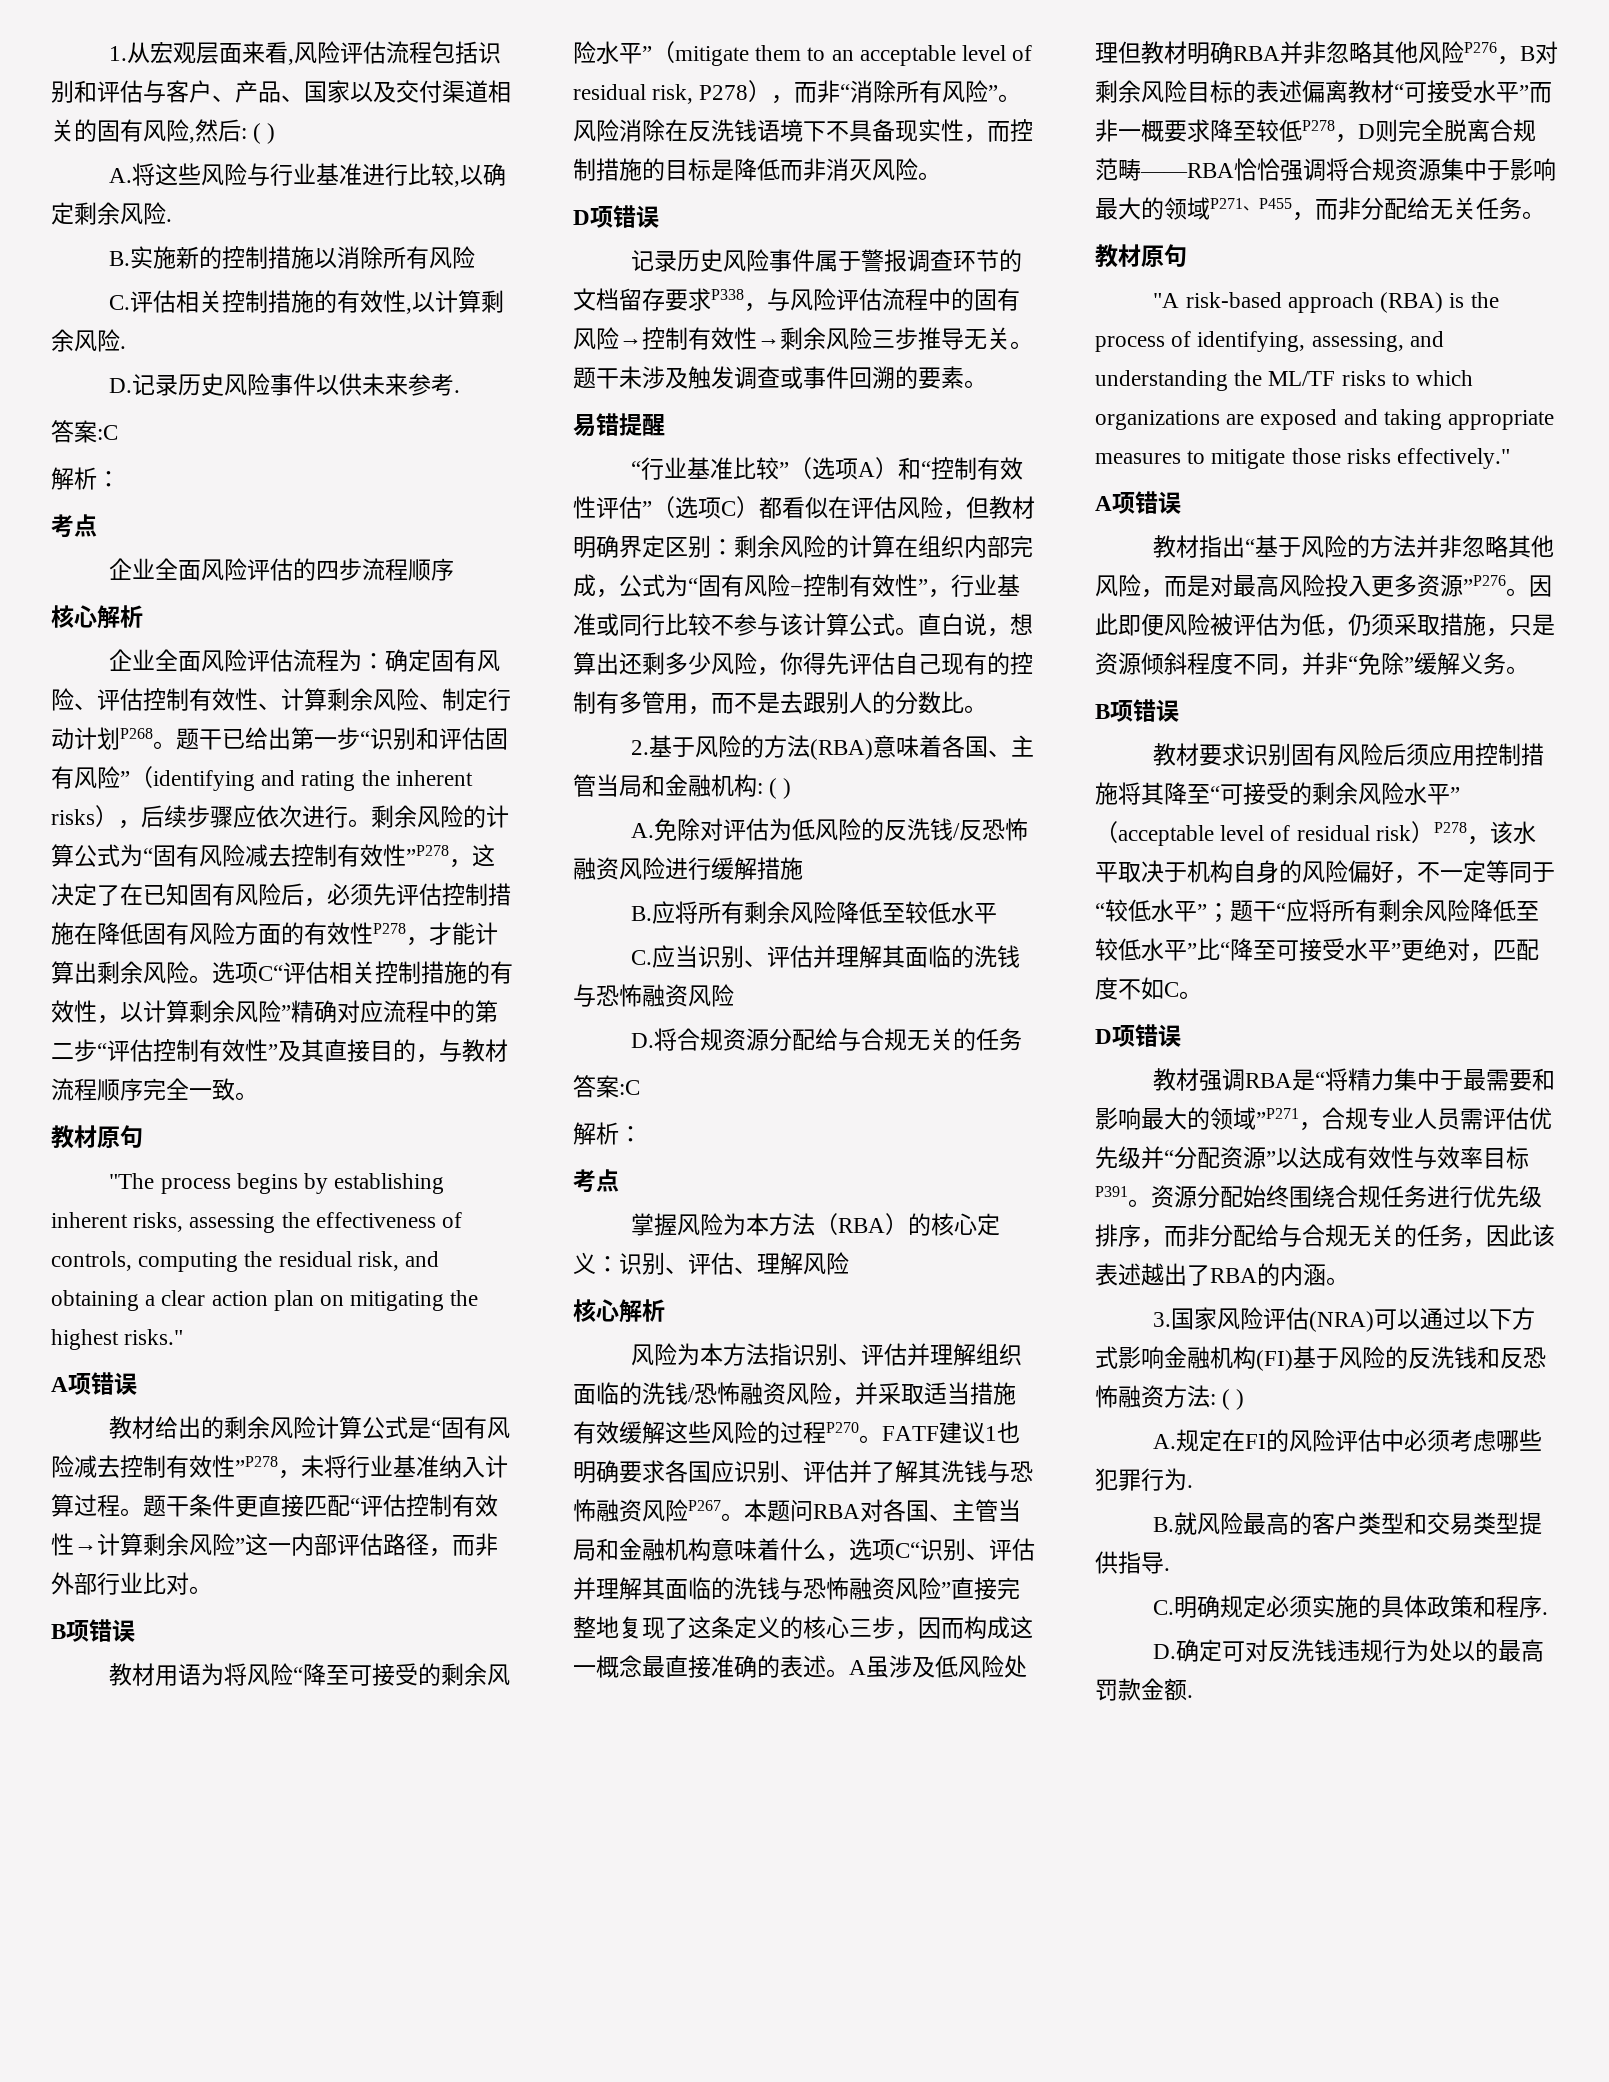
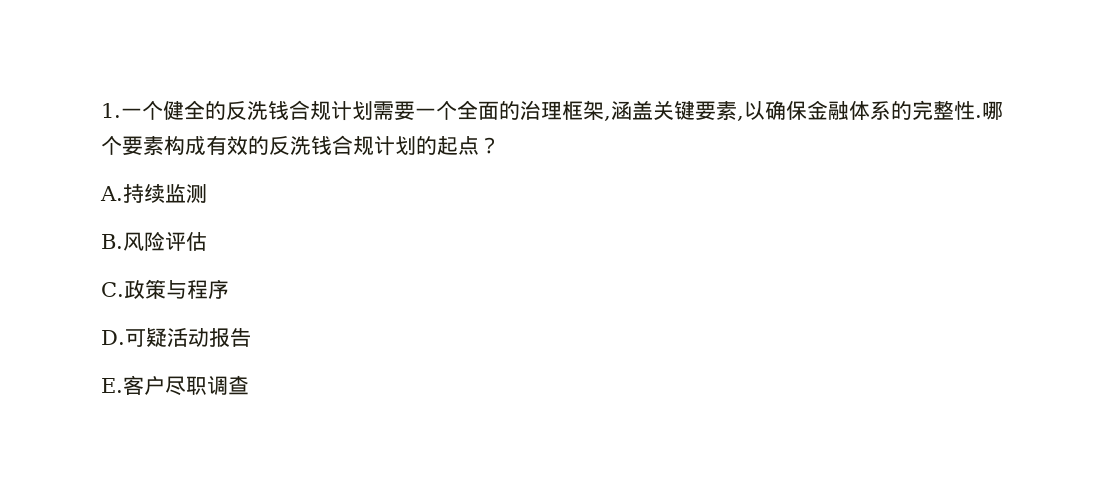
[127,41,502,65] [51,80,511,103] [51,119,276,144] [109,163,507,187] [51,202,172,225] [109,246,476,269] [109,290,505,314] [51,329,126,352] [109,373,461,396] [51,420,118,443] [51,467,120,490] [51,514,97,538] [109,558,455,581] [51,605,143,629] [109,649,501,672] [51,688,511,711] [51,727,153,750] [153,727,508,750] [51,766,473,791] [51,805,509,829] [51,844,495,868] [51,883,511,907] [51,922,406,945] [406,922,498,946] [51,961,513,984] [51,1000,498,1024] [51,1039,508,1063] [51,1078,258,1101] [51,1125,143,1149] [109,1173,445,1194] [51,1212,463,1233] [51,1251,440,1272] [51,1290,479,1311] [51,1329,184,1350] [51,1372,137,1395] [109,1416,511,1439] [51,1455,508,1479] [51,1494,498,1517] [51,1533,498,1557] [51,1572,212,1595] [51,1619,135,1642] [109,1663,511,1686] [573,41,1033,66] [573,80,1022,104] [573,119,1033,143] [573,158,941,181] [573,205,659,228] [631,249,1023,272] [573,288,744,311] [744,288,1020,312] [573,327,1033,350] [573,366,987,389] [573,413,665,437] [631,457,1024,480] [573,496,1035,520] [573,535,1033,558] [573,574,1020,598] [573,613,1033,637] [573,652,1033,676] [573,691,987,715] [631,735,1035,760] [573,774,792,799] [631,818,1029,841] [573,857,803,880] [631,901,998,924] [631,945,1021,968] [573,984,734,1007] [631,1028,1023,1051] [573,1075,640,1098] [573,1122,642,1145] [573,1169,619,1193] [631,1213,1001,1236] [573,1252,849,1275] [573,1299,665,1323] [631,1343,1023,1366] [573,1382,1016,1406] [573,1421,859,1444] [859,1421,1020,1444] [573,1460,1033,1483] [573,1499,721,1522] [721,1499,1021,1522] [573,1538,1035,1562] [573,1577,1020,1600] [573,1616,1033,1640] [573,1655,1027,1678] [1095,41,1497,64] [1497,41,1558,65] [1095,80,1552,103] [1095,119,1335,142] [1335,119,1536,143] [1095,158,1556,181] [1095,197,1292,220] [1292,197,1545,221] [1095,244,1187,268] [1153,292,1499,313] [1095,331,1444,352] [1095,370,1474,391] [1095,409,1555,430] [1095,448,1511,469] [1095,491,1181,514] [1153,535,1555,558] [1095,574,1552,598] [1095,613,1555,637] [1095,652,1529,676] [1095,699,1179,722] [1153,743,1545,766] [1095,782,1460,805] [1095,821,1467,846] [1466,821,1536,845] [1095,860,1555,884] [1095,899,1539,923] [1095,938,1539,962] [1095,977,1202,1000] [1095,1024,1181,1047] [1153,1068,1556,1091] [1095,1107,1552,1131] [1095,1146,1529,1169] [1095,1186,1128,1197] [1128,1185,1542,1208] [1095,1224,1555,1248] [1095,1263,1349,1286] [1153,1307,1536,1332] [1095,1346,1546,1371] [1095,1385,1245,1410] [1153,1429,1543,1452] [1095,1468,1193,1491] [1153,1512,1543,1535] [1095,1551,1170,1574] [1153,1595,1549,1618] [1153,1639,1545,1662] [1095,1678,1193,1701] 从宏观层面来看,风险评估流程包括识别和评估与客户、产品、国家以及交付渠道相关的固有风险,然后: ( ) // A.将这些风险与行业基准进行比较,以确定剩余风险. // B.实施新的控制措施以消除所有风险 // C.评估相关控制措施的有效性,以计算剩余风险. // D.记录历史风险事件以供未来参考. // 答案:C // 解析： // 考点 // 企业全面风险评估的四步流程顺序 // 核心解析 // 企业全面风险评估流程为：确定固有风险、评估控制有效性、计算剩余风险、制定行动计划P268。题干已给出第一步“识别和评估固有风险”（identifying and rating the inherent risks），后续步骤应依次进行。剩余风险的计算公式为“固有风险减去控制有效性”P278，这决定了在已知固有风险后，必须先评估控制措施在降低固有风险方面的有效性P278，才能计算出剩余风险。选项C“评估相关控制措施的有效性，以计算剩余风险”精确对应流程中的第二步“评估控制有效性”及其直接目的，与教材流程顺序完全一致。 // 教材原句 // "The process begins by establishing inherent risks, assessing the effectiveness of controls, computing the residual risk, and obtaining a clear action plan on mitigating the highest risks." // A项错误 // 教材给出的剩余风险计算公式是“固有风险减去控制有效性”P278，未将行业基准纳入计算过程。题干条件更直接匹配“评估控制有效性→计算剩余风险”这一内部评估路径，而非外部行业比对。 // B项错误 // 教材用语为将风险“降至可接受的剩余风险水平”（mitigate them to an acceptable level of residual risk, P278），而非“消除所有风险”。风险消除在反洗钱语境下不具备现实性，而控制措施的目标是降低而非消灭风险。 // D项错误 // 记录历史风险事件属于警报调查环节的文档留存要求P338，与风险评估流程中的固有风险→控制有效性→剩余风险三步推导无关。题干未涉及触发调查或事件回溯的要素。 // 易错提醒 // “行业基准比较”（选项A）和“控制有效性评估”（选项C）都看似在评估风险，但教材明确界定区别：剩余风险的计算在组织内部完成，公式为“固有风险−控制有效性”，行业基准或同行比较不参与该计算公式。直白说，想算出还剩多少风险，你得先评估自己现有的控制有多管用，而不是去跟别人的分数比。 // 2.基于风险的方法(RBA)意味着各国、主管当局和金融机构: ( ) // A.免除对评估为低风险的反洗钱/反恐怖融资风险进行缓解措施 // B.应将所有剩余风险降低至较低水平 // C.应当识别、评估并理解其面临的洗钱与恐怖融资风险 // D.将合规资源分配给与合规无关的任务 // 答案:C // 解析： // 考点 // 掌握风险为本方法（RBA）的核心定义：识别、评估、理解风险 // 核心解析 // 风险为本方法指识别、评估并理解组织面临的洗钱/恐怖融资风险，并采取适当措施有效缓解这些风险的过程P270。FATF建议1也明确要求各国应识别、评估并了解其洗钱与恐怖融资风险P267。本题问RBA对各国、主管当局和金融机构意味着什么，选项C“识别、评估并理解其面临的洗钱与恐怖融资风险”直接完整地复现了这条定义的核心三步，因而构成这一概念最直接准确的表述。A虽涉及低风险处理但教材明确RBA并非忽略其他风险P276，B对剩余风险目标的表述偏离教材“可接受水平”而非一概要求降至较低P278，D则完全脱离合规范畴——RBA恰恰强调将合规资源集中于影响最大的领域P271、P455，而非分配给无关任务。 // 教材原句 // "A risk-based approach (RBA) is the process of identifying, assessing, and understanding the ML/TF risks to which organizations are exposed and taking appropriate measures to mitigate those risks effectively." // A项错误 // 教材指出“基于风险的方法并非忽略其他风险，而是对最高风险投入更多资源”P276。因此即便风险被评估为低，仍须采取措施，只是资源倾斜程度不同，并非“免除”缓解义务。 // B项错误 // 教材要求识别固有风险后须应用控制措施将其降至“可接受的剩余风险水平”（acceptable level of residual risk）P278，该水平取决于机构自身的风险偏好，不一定等同于“较低水平”；题干“应将所有剩余风险降低至较低水平”比“降至可接受水平”更绝对，匹配度不如C。 // D项错误 // 教材强调RBA是“将精力集中于最需要和影响最大的领域”P271，合规专业人员需评估优先级并“分配资源”以达成有效性与效率目标P391。资源分配始终围绕合规任务进行优先级排序，而非分配给与合规无关的任务，因此该表述越出了RBA的内涵。 // 3.国家风险评估(NRA)可以通过以下方式影响金融机构(FI)基于风险的反洗钱和反恐怖融资方法: ( ) // A.规定在FI的风险评估中必须考虑哪些犯罪行为. // B.就风险最高的客户类型和交易类型提供指导. // C.明确规定必须实施的具体政策和程序. // D.确定可对反洗钱违规行为处以的最高罚款金额. -> [121,100,1003,121] [101,135,500,156] [100,183,207,203] [101,232,207,251] [101,279,229,299] [101,327,251,348] [101,375,249,396] 一个健全的反洗钱合规计划需要一个全面的治理框架,涵盖关键要素,以确保金融体系的完整性.哪个要素构成有效的反洗钱合规计划的起点？ // A.持续监测 // B.风险评估 // C.政策与程序 // D.可疑活动报告 // E.客户尽职调查

